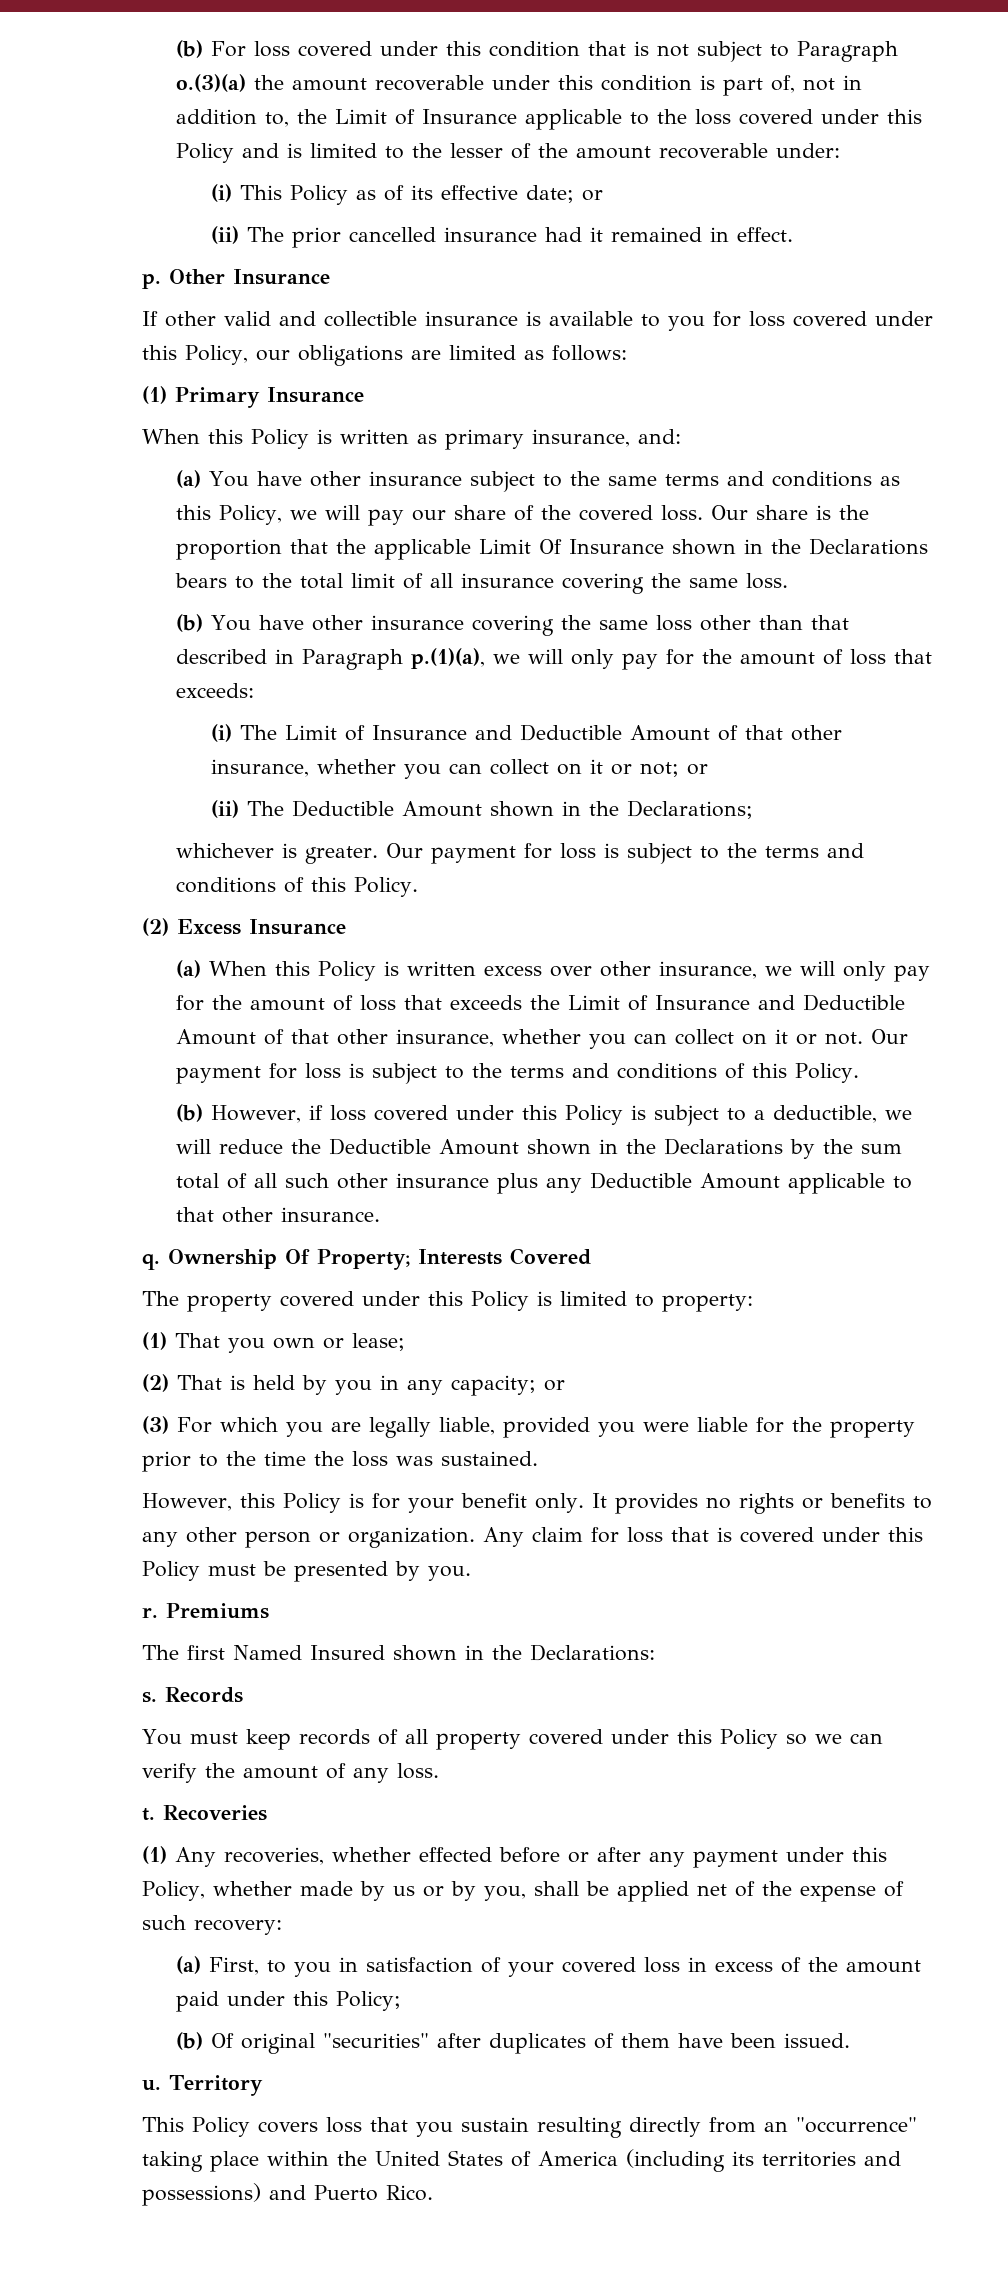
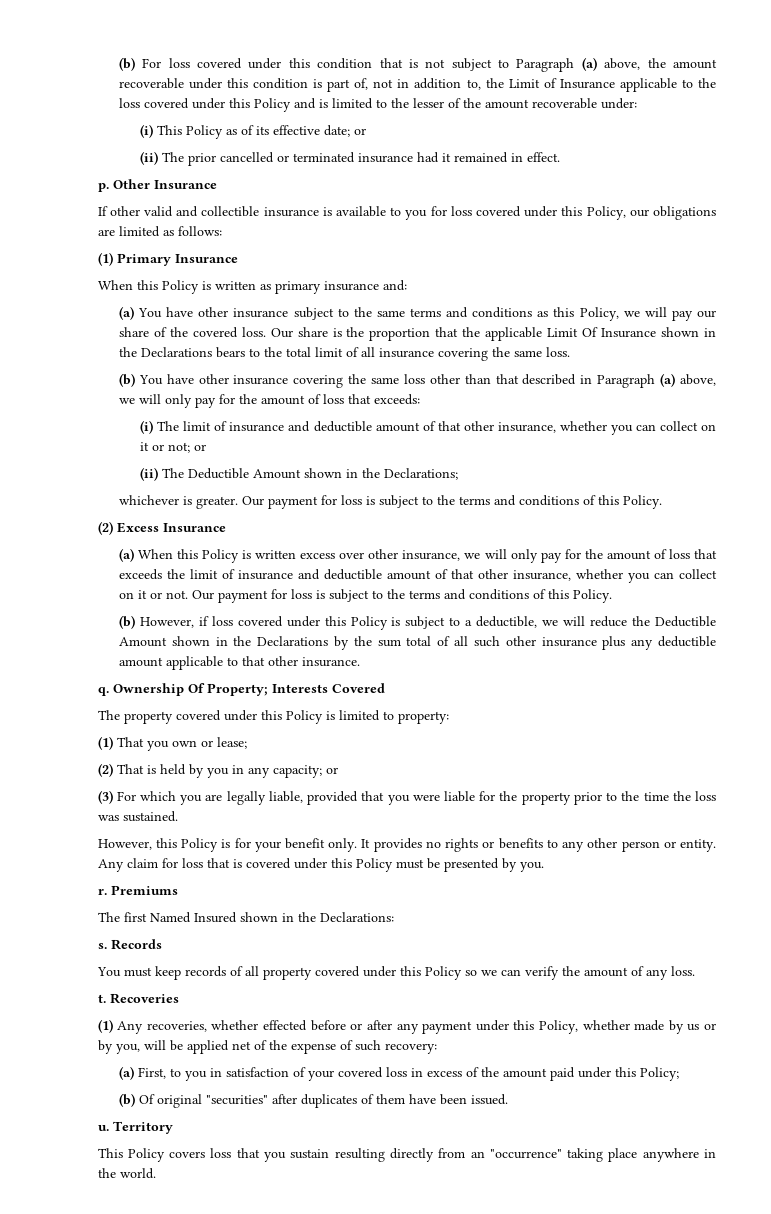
[176,74,247,92] o.(3)(a) -> [581,57,641,71] (a) above,
(436, 234) none -> [277,152,356,163] or terminated
[531,429,630,447] insurance, -> [323,281,379,291] insurance
[411,648,486,669] p.(1)(a), -> [660,373,717,387] (a) above,
[284,724,710,741] Limit of Insurance and Deductible Amount -> [183,421,420,432] limit of insurance and deductible amount
[568,994,906,1011] [176,1029,257,1045] Limit of Insurance and Deductible Amount -> [189,569,431,580] limit of insurance and deductible amount
[590,1172,781,1189] Deductible Amount -> [658,636,717,647] [118,657,163,667] deductible amount
(590, 1427) none -> [361,791,385,801] that
[347,1527,475,1548] organization. -> [679,839,716,852] entity.
[533,1881,579,1896] shall -> [143,1040,166,1050] will
[266,2149,901,2172] [141,2183,433,2206] within the United States of America (including its territories and possessions) and Puerto Rico. -> [642,1148,717,1162] [97,1168,156,1179] anywhere in the world.

